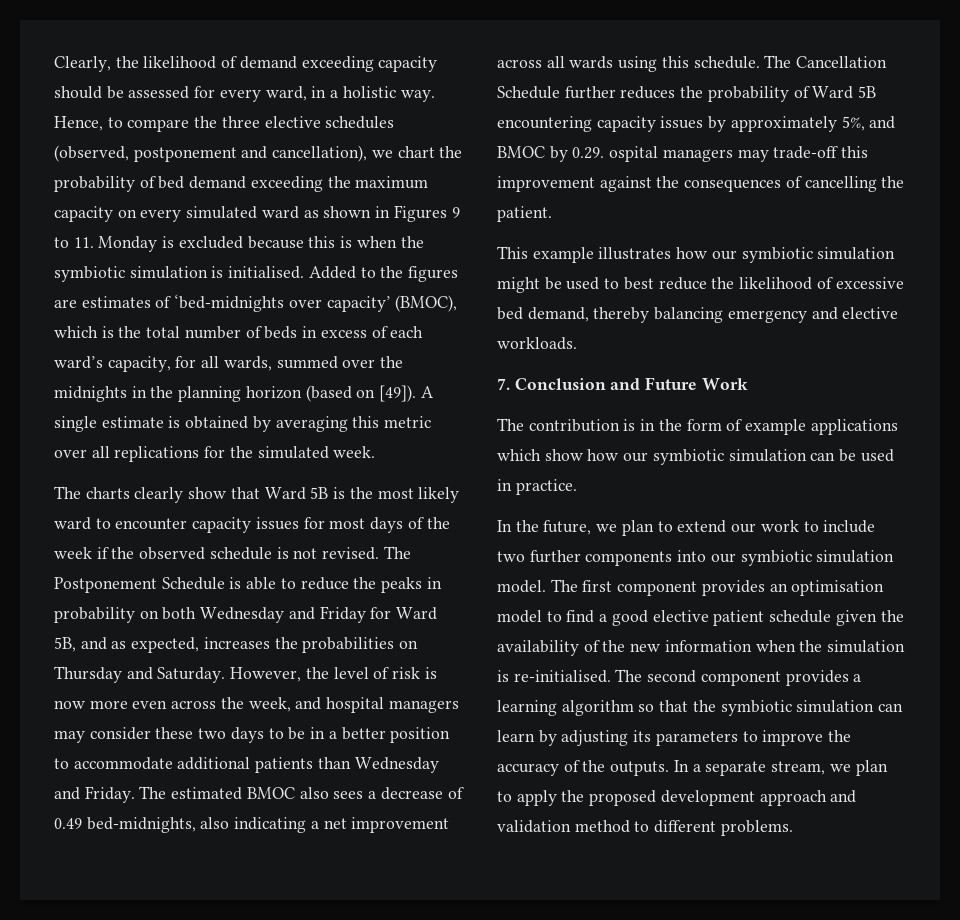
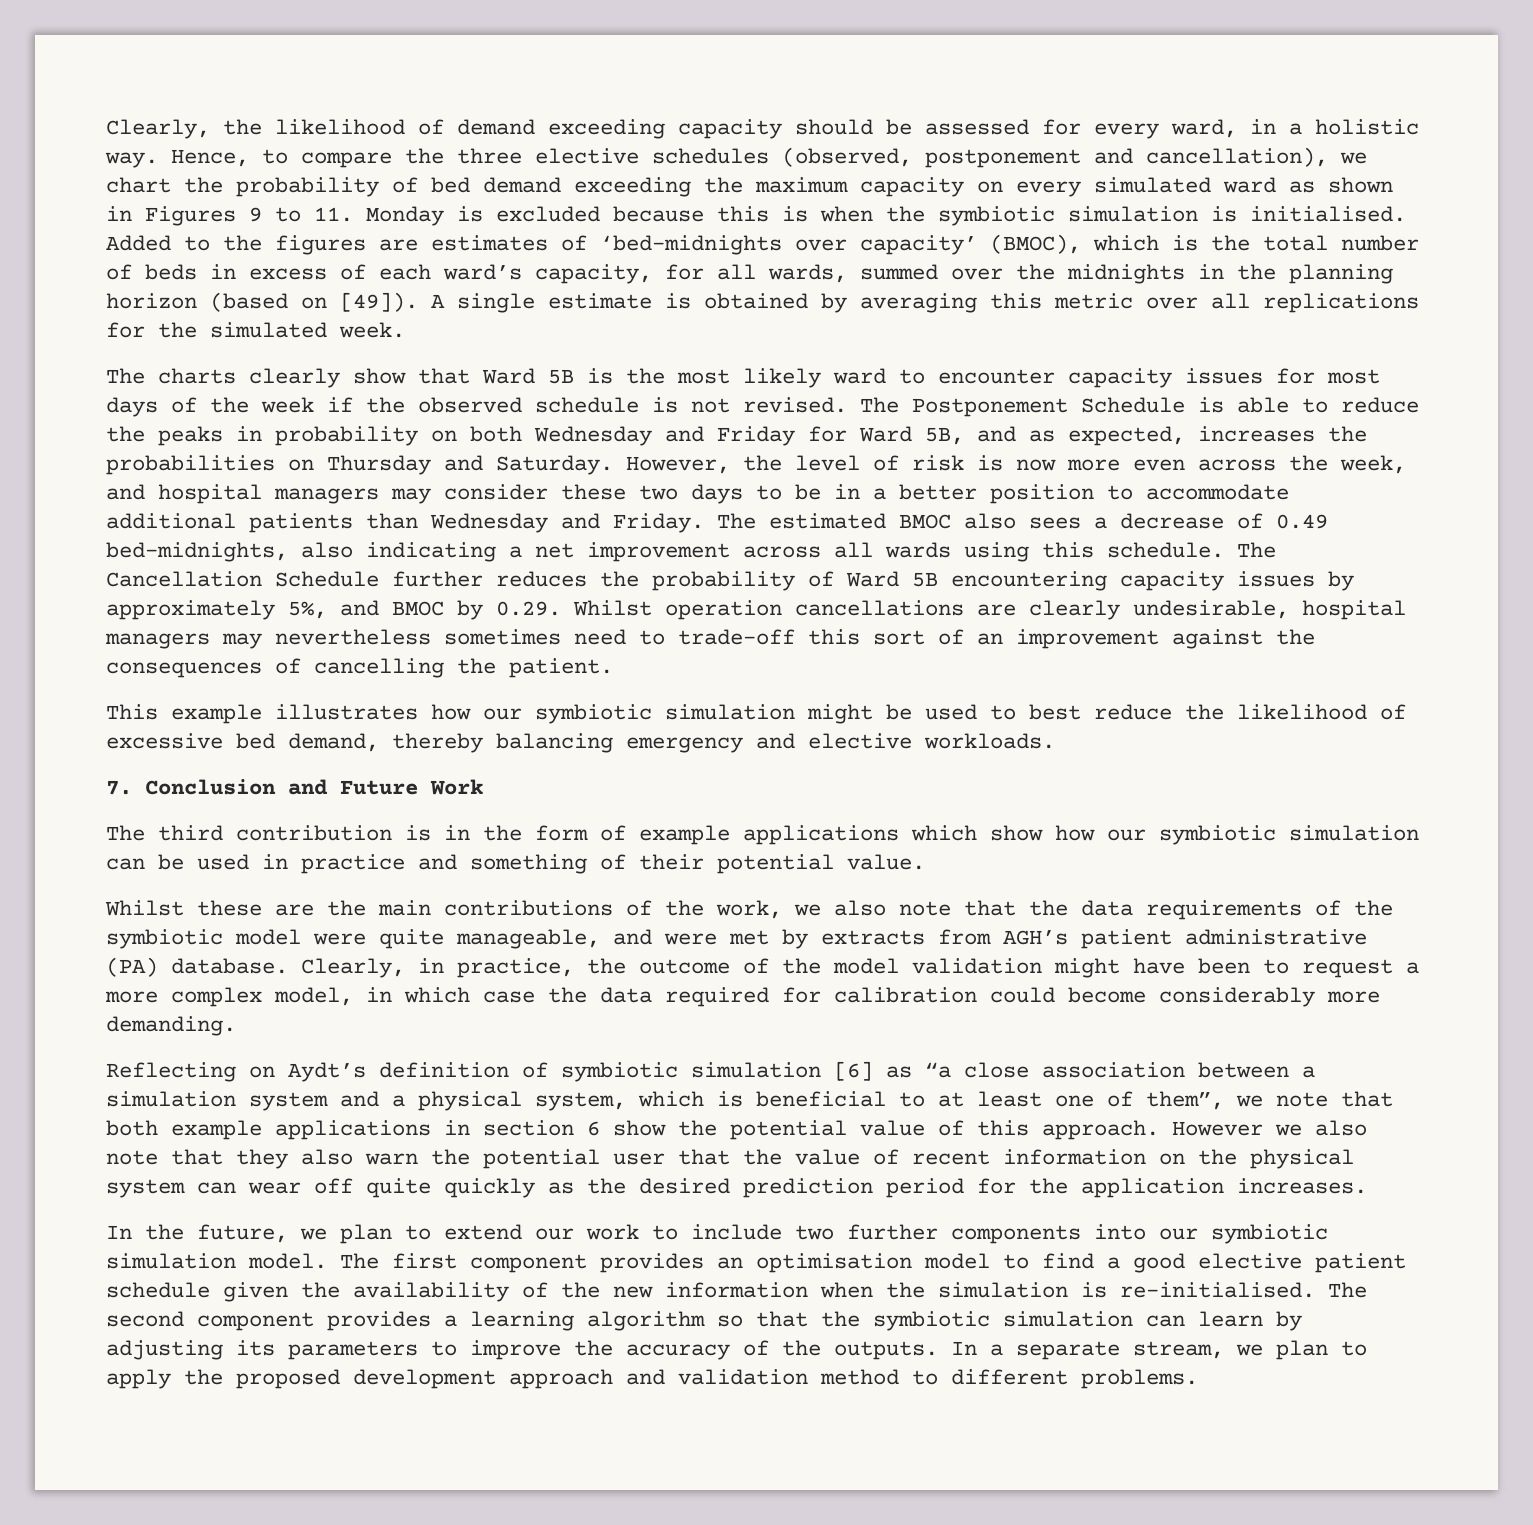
[609,146,869,162] ospital managers may trade-off this -> [573,600,1406,620] [105,629,1003,649] Whilst operation cancellations are clearly undesirable, hospital managers may nevertheless sometimes need to trade-off this sort of an
(524, 424) none -> [158,825,223,841] third
[515,479,577,495] practice. -> [301,854,925,874] [105,900,1393,920] [106,929,1367,949] [106,957,1419,978] [105,987,1380,1007] [106,1016,236,1036] [106,1061,1315,1082] [106,1091,1393,1111] [106,1120,1367,1140] [106,1149,1354,1169] [106,1178,1367,1198] practice and something of their potential value. // Whilst these are the main contributions of the work, we also note that the data requirements of the symbiotic model were quite manageable, and were met by extracts from AGH’s patient administrative (PA) database. Clearly, in practice, the outcome of the model validation might have been to request a more complex model, in which case the data required for calibration could become considerably more demanding. // Reflecting on Aydt’s definition of symbiotic simulation [6] as “a close association between a simulation system and a physical system, which is beneficial to at least one of them”, we note that both example applications in section 6 show the potential value of this approach. However we also note that they also warn the potential user that the value of recent information on the physical system can wear off quite quickly as the desired prediction period for the application increases.

